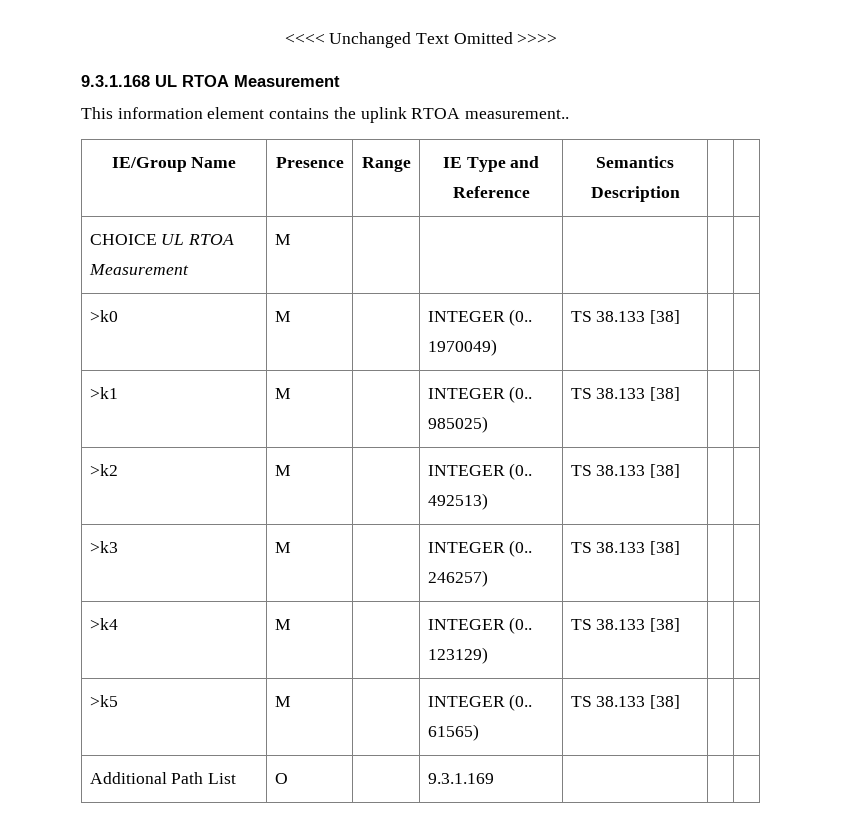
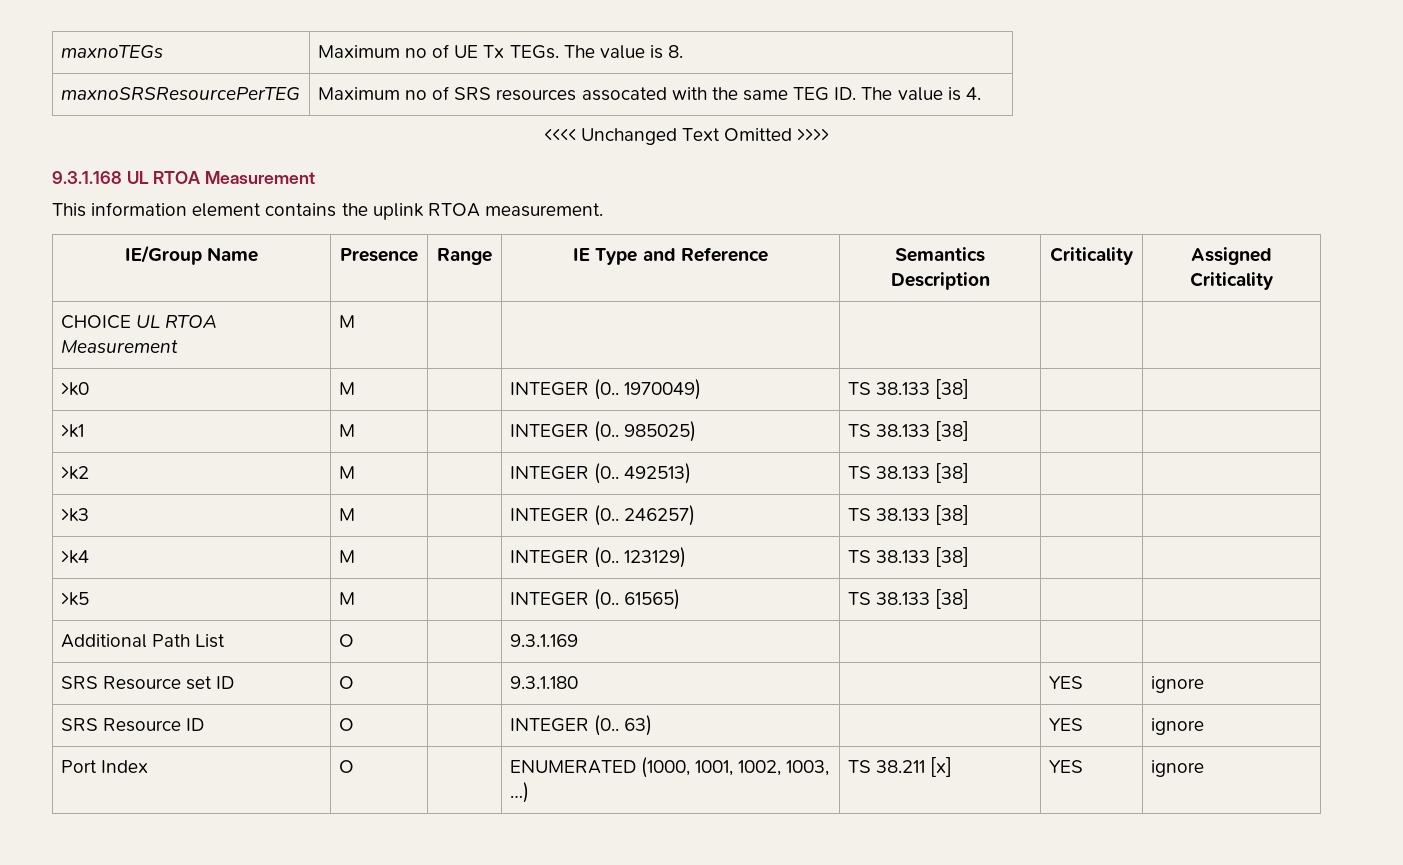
(284, 38) none -> [60,45,163,58] [317,44,684,59] [60,87,300,100] [317,86,981,101] maxnoTEGs | Maximum no of UE Tx TEGs. The value is 8. // maxnoSRSResourcePerTEG | Maximum no of SRS resources assocated with the same TEG ID. The value is 4. //
[465,109,570,119] measurement.. -> [484,203,603,217] measurement.
(680, 194) | -> [1050,247,1133,265] [1191,247,1272,265] [1190,272,1273,290] Criticality | Assigned Criticality
(494, 778) none -> [60,676,235,690] [338,676,354,689] [509,676,578,689] [1048,676,1083,689] [1150,676,1204,693] [60,718,205,732] [338,718,354,731] [509,715,653,736] [1048,718,1083,731] [1150,718,1204,735] [60,760,149,773] [338,760,354,773] [509,757,830,778] [509,782,529,803] [847,757,953,777] [1048,760,1083,773] [1150,760,1204,777] // SRS Resource set ID | O | | 9.3.1.180 | | YES | ignore // SRS Resource ID | O | | INTEGER (0.. 63) | | YES | ignore // Port Index | O | | ENUMERATED (1000, 1001, 1002, 1003, …) | TS 38.211 [x] | YES | ignore

